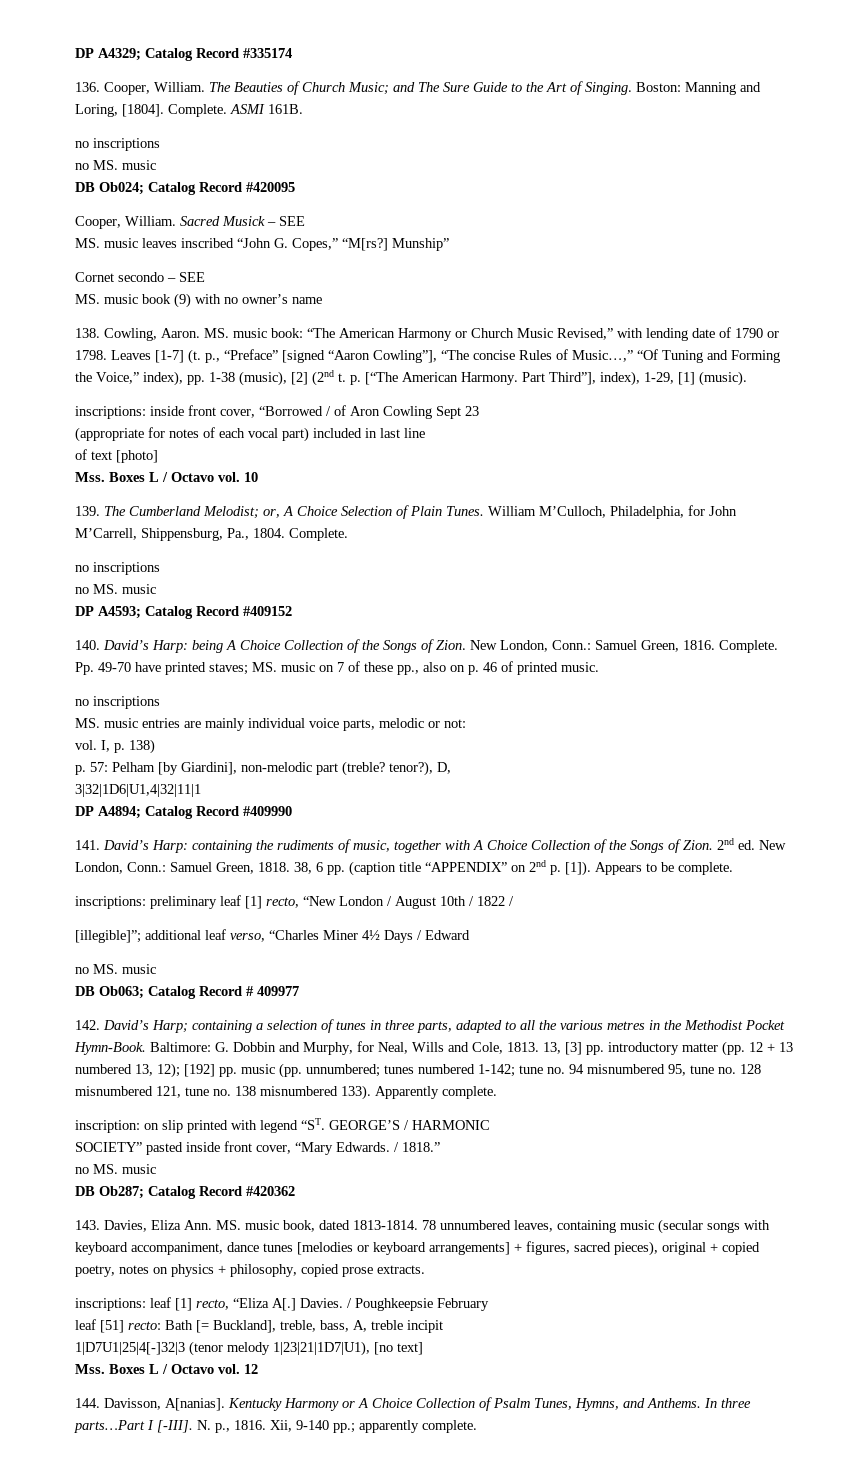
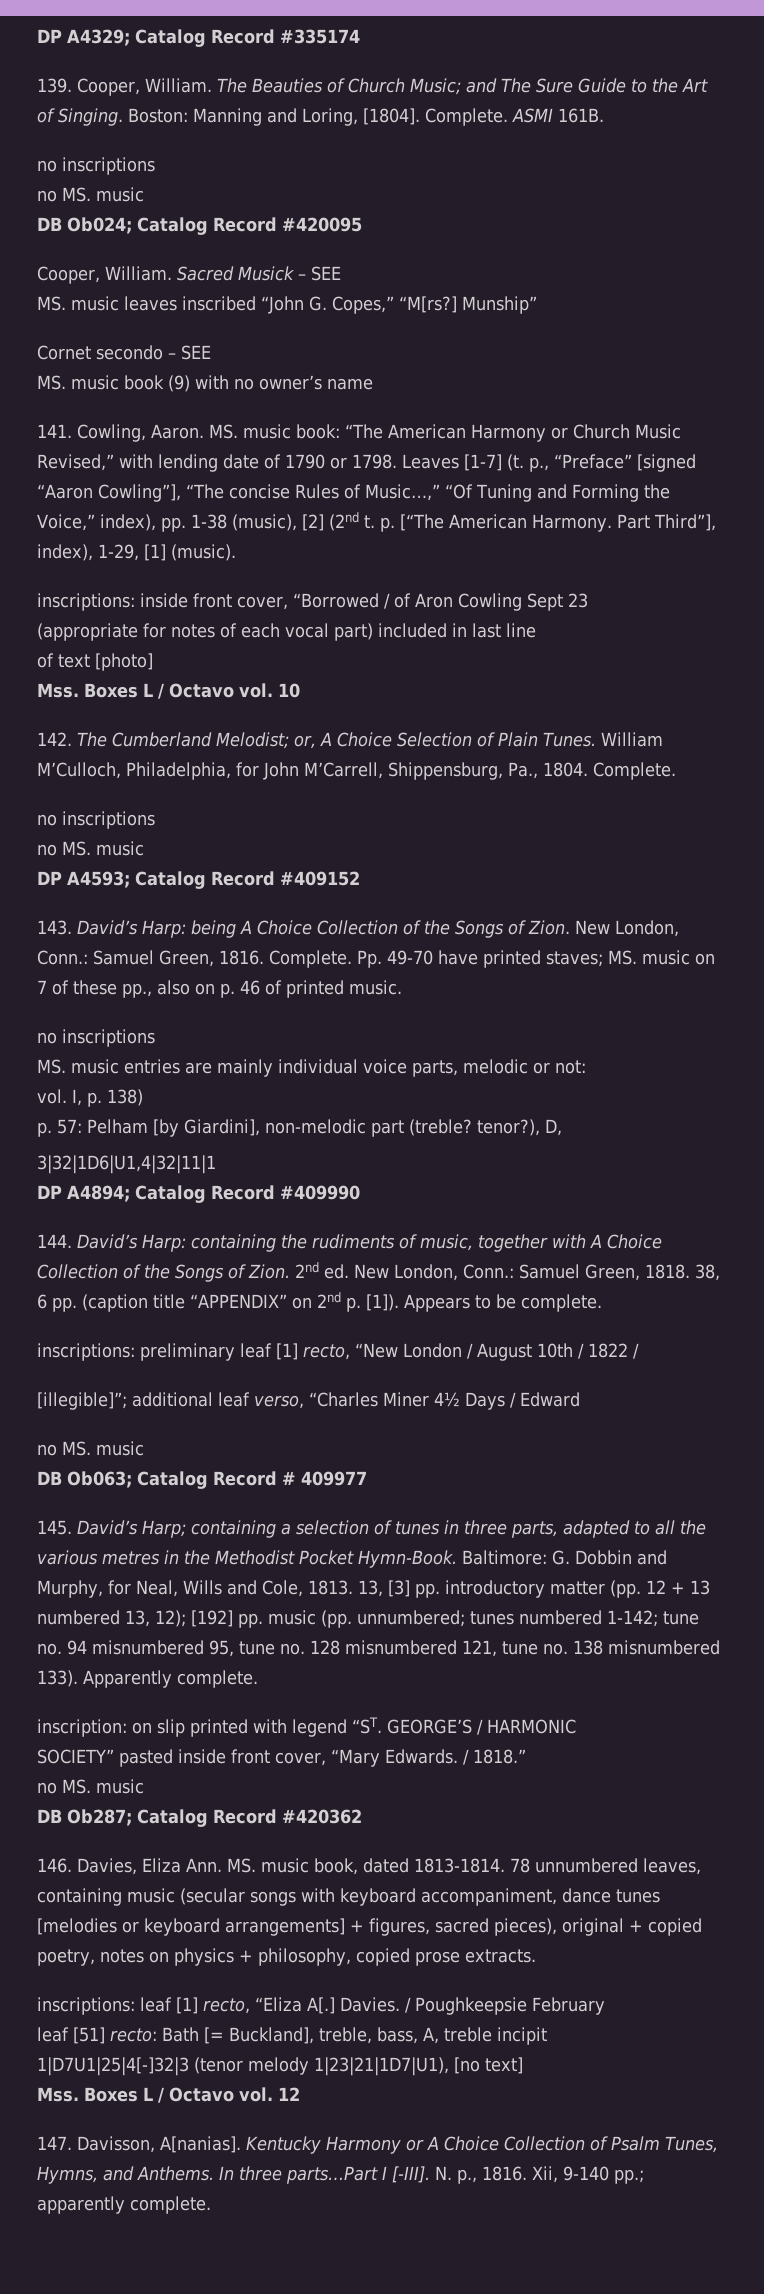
[75,82,100,92] 136. -> [37,78,72,93] 139.
[75,328,100,338] 138. -> [37,424,72,438] 141.
[75,506,100,516] 139. -> [37,732,72,746] 142.
[75,640,100,650] 140. -> [37,920,72,935] 143.
[75,840,100,850] 141. -> [37,1234,72,1248] 144.
[75,1020,100,1030] 142. -> [37,1520,72,1535] 145.
[75,1220,100,1230] 143. -> [37,1858,72,1873] 146.
[75,1398,100,1408] 144. -> [37,2136,72,2150] 147.

